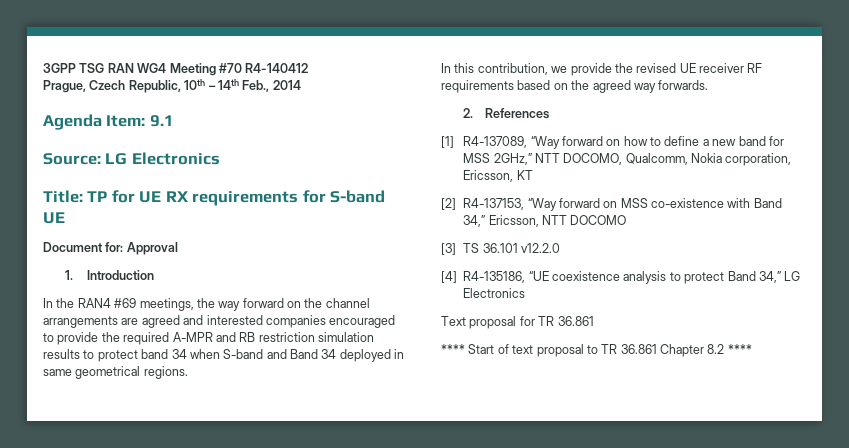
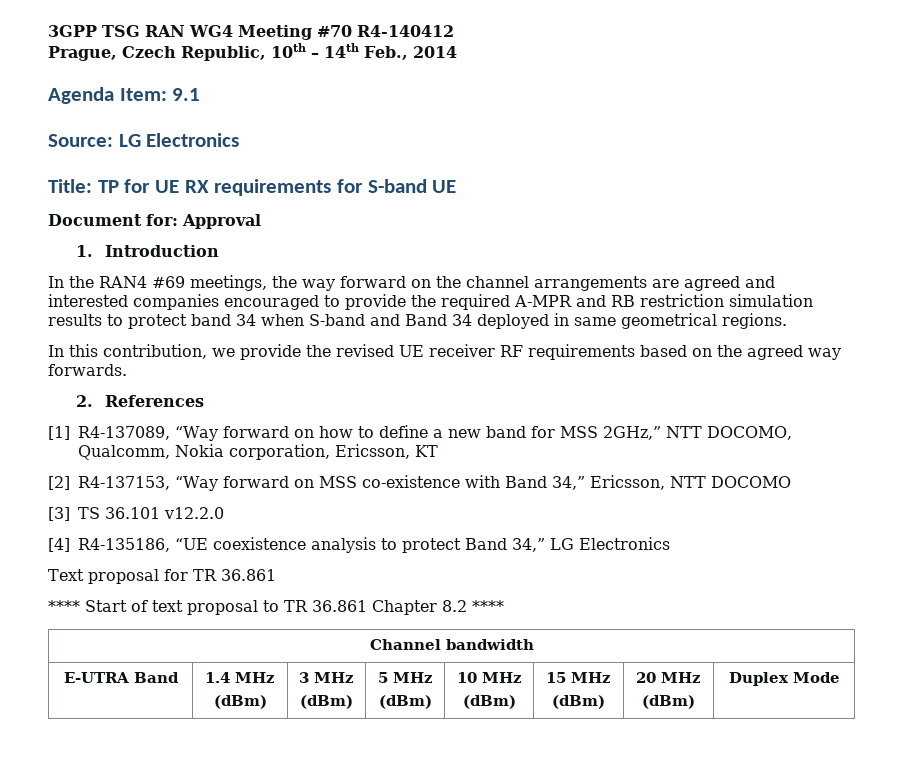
(752, 349) none -> [369,639,534,650] [63,672,179,683] [205,672,275,683] [213,695,267,709] [299,672,354,683] [300,695,353,709] [377,672,433,683] [378,695,432,709] [456,672,522,683] [462,695,516,709] [546,672,611,683] [552,695,605,709] [636,672,701,683] [642,695,695,709] [728,672,840,686] // Channel bandwidth // E-UTRA Band | 1.4 MHz // (dBm) | 3 MHz // (dBm) | 5 MHz // (dBm) | 10 MHz // (dBm) | 15 MHz // (dBm) | 20 MHz // (dBm) | Duplex Mode

